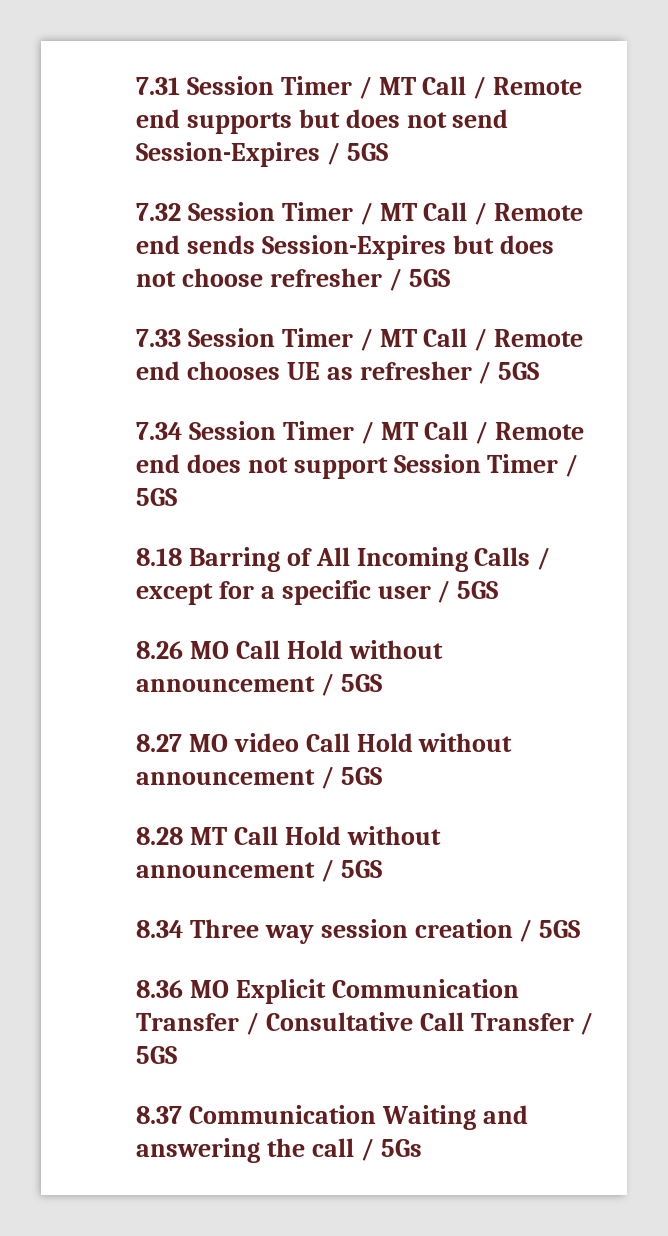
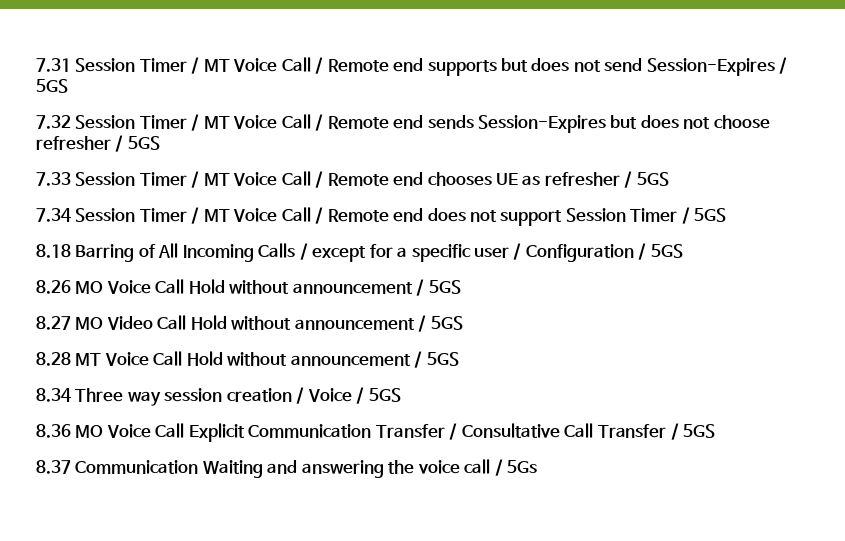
(416, 86) none -> [233,58,278,72] Voice
(417, 212) none -> [233,115,278,129] Voice
(417, 338) none -> [233,172,278,186] Voice
(418, 431) none -> [233,208,278,222] Voice
(451, 591) none -> [525,243,647,262] Configuration /
(229, 650) none -> [106,280,151,294] Voice
[233,733,299,752] video -> [106,316,153,330] Video
(227, 836) none -> [104,352,149,366] Voice
(533, 930) none -> [307,387,365,404] Voice /
(229, 989) none -> [106,423,185,438] Voice Call
(305, 1147) none -> [417,460,460,474] voice

